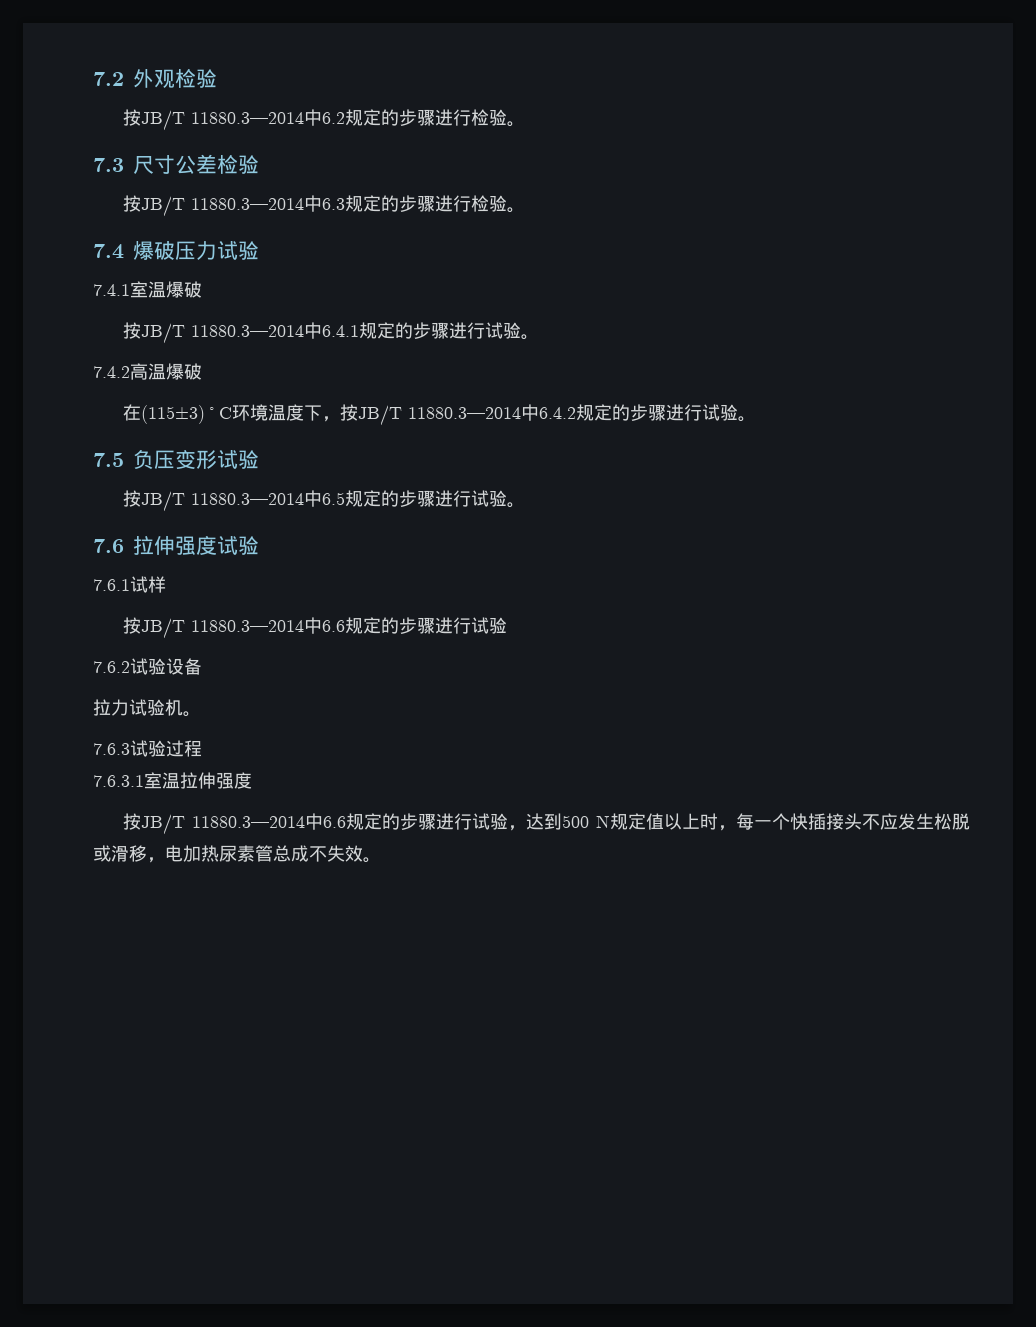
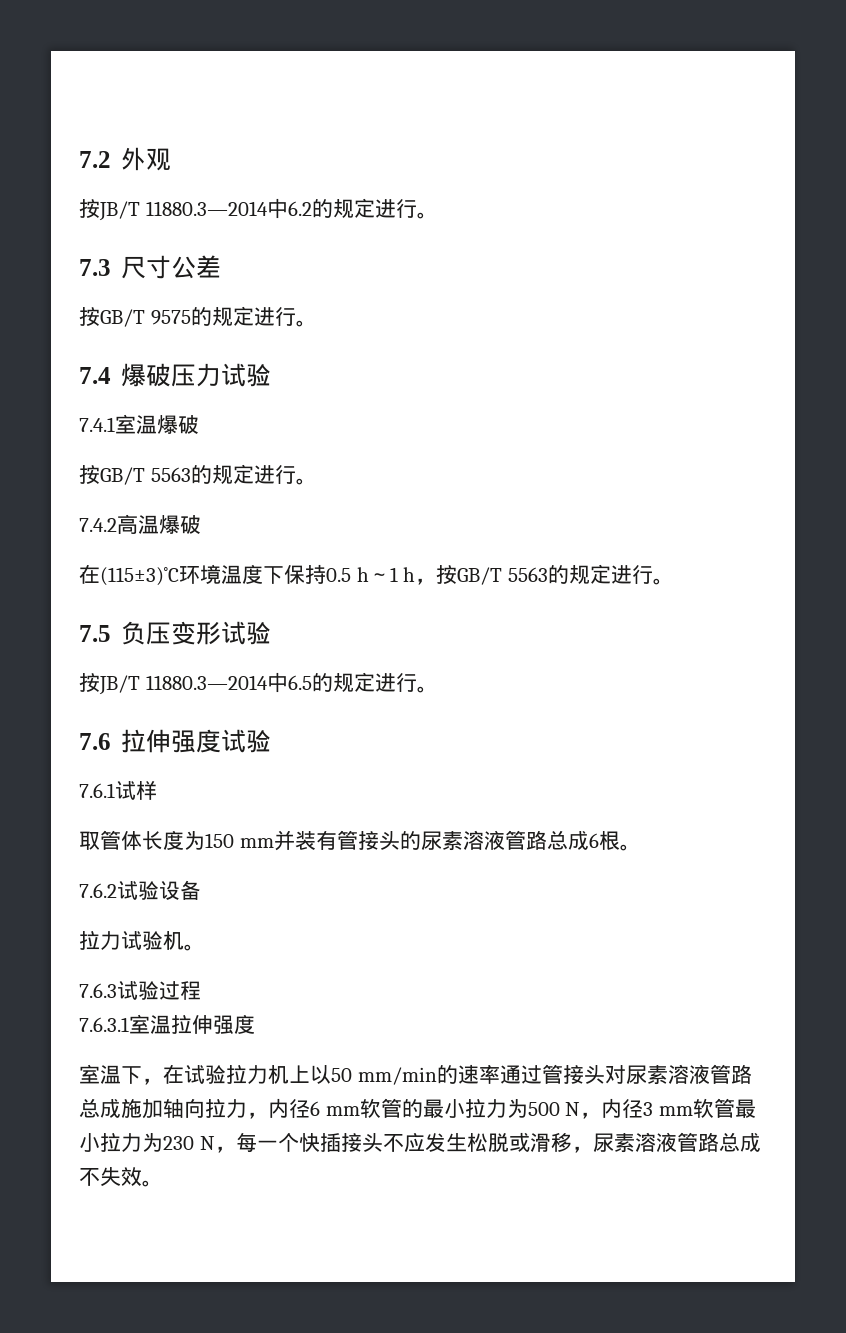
[175,69,217,88] 检验 -> (172, 159) none
[344,109,507,126] 规定的步骤进行检验 -> [311,198,417,218] 的规定进行
[217,155,259,174] [122,195,507,217] 检验 // 按JB/T 11880.3—2014中6.3规定的步骤进行检验 -> [79,306,296,327] // 按GB/T 9575的规定进行
[140,322,521,344] JB/T 11880.3—2014中6.4.1规定的步骤进行试验 -> [100,464,296,485] GB/T 5563的规定进行
[321,404,738,426] ，按JB/T 11880.3—2014中6.4.2规定的步骤进行试验 -> [284,564,653,585] 保持0.5 h～1 h，按GB/T 5563的规定进行
[344,490,507,507] 规定的步骤进行试验 -> [311,672,417,692] 的规定进行
[122,617,507,639] 按JB/T 11880.3—2014中6.6规定的步骤进行试验 -> [79,830,641,851] 取管体长度为150 mm并装有管接头的尿素溶液管路总成6根。
[122,813,718,835] 按JB/T 11880.3—2014中6.6规定的步骤进行试验，达到500 N规定值以上时 -> [79,1064,752,1085] [79,1098,756,1119] [79,1132,215,1152] 室温下，在试验拉力机上以50 mm/min的速率通过管接头对尿素溶液管路总成施加轴向拉力，内径6 mm软管的最小拉力为500 N，内径3 mm软管最小拉力为230 N
[165,845,273,862] 电加热尿素管 -> [592,1132,719,1153] 尿素溶液管路

